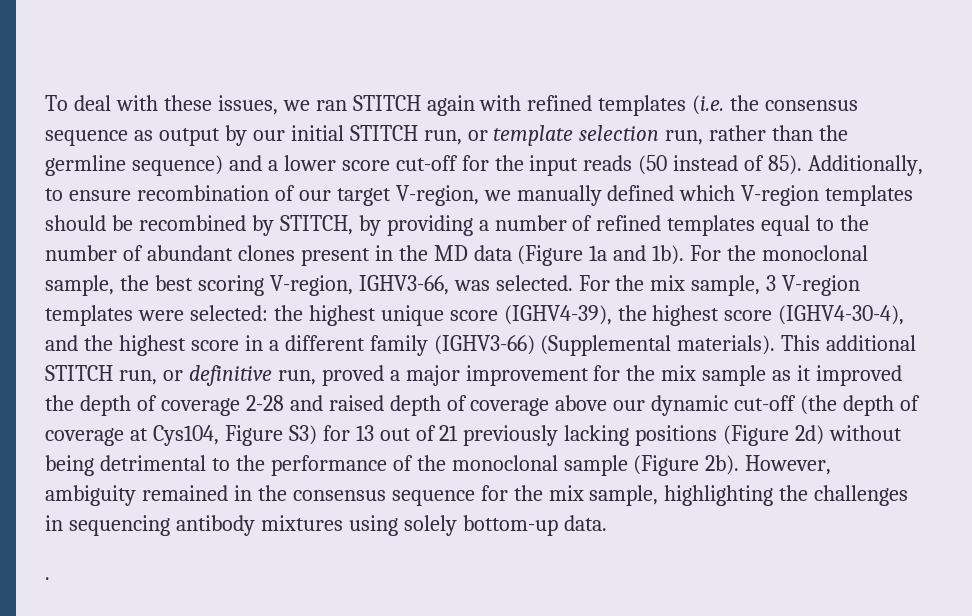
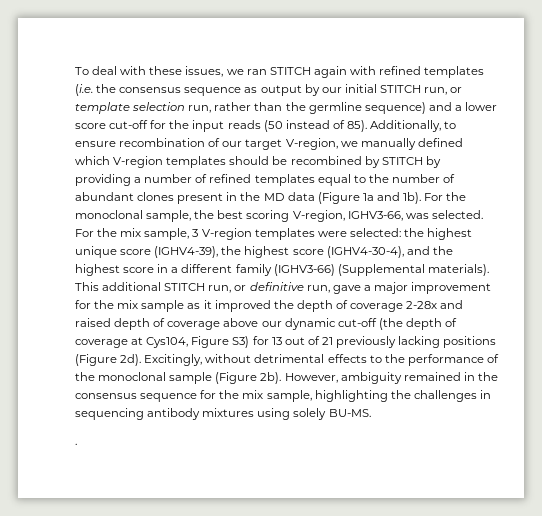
[279,215,353,235] STITCH, -> [381,157,423,165] STITCH
[321,365,384,386] proved -> [332,285,361,294] gave
[245,395,284,411] 2-28 -> [406,301,438,309] 2-28x
[795,425,903,445] [45,455,206,476] 2d) without being detrimental -> [120,354,367,366] 2d). Excitingly, without detrimental effects
[462,515,607,536] bottom-up data. -> [328,409,371,417] BU-MS.

